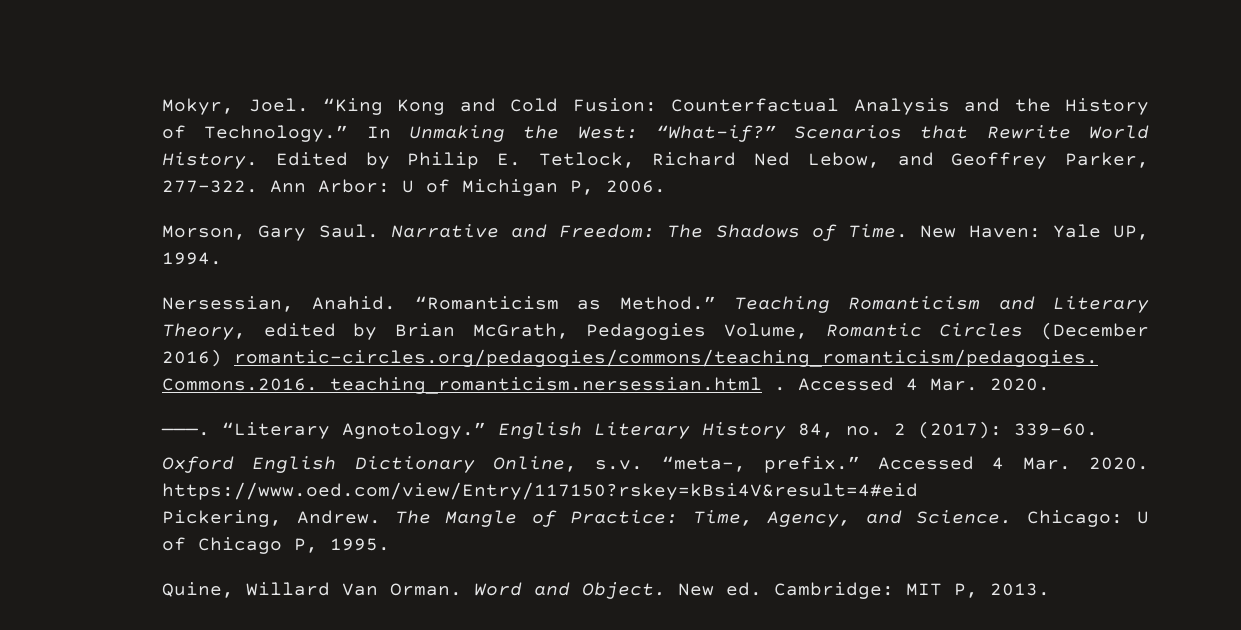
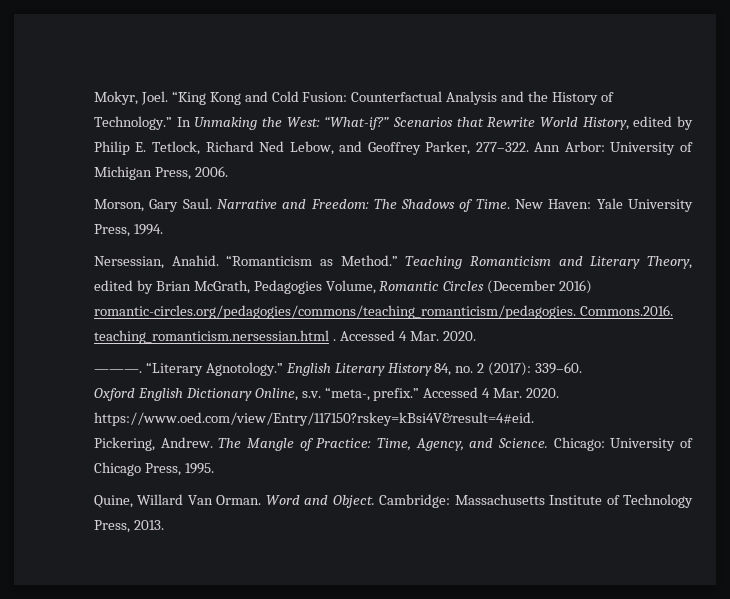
[162,152,348,169] History. Edited -> [582,116,673,130] History, edited
[402,180,415,193] U -> [610,142,676,155] University
[570,180,595,195] P, -> [154,167,191,180] Press,
[1112,225,1149,240] UP, -> [628,199,694,212] [93,224,130,237] University Press,
[162,482,919,500] https://www.oed.com/view/Entry/117150?rskey=kBsi4V&result=4#eid -> [93,412,534,426] https://www.oed.com/view/Entry/117150?rskey=kBsi4V&result=4#eid.
[1137,511,1149,524] U -> [610,438,676,451] University
[294,538,319,553] P, -> [144,463,181,476] Press,
[678,582,979,599] New ed. Cambridge: MIT P, -> [379,494,693,508] [93,520,130,533] Cambridge: Massachusetts Institute of Technology Press,

